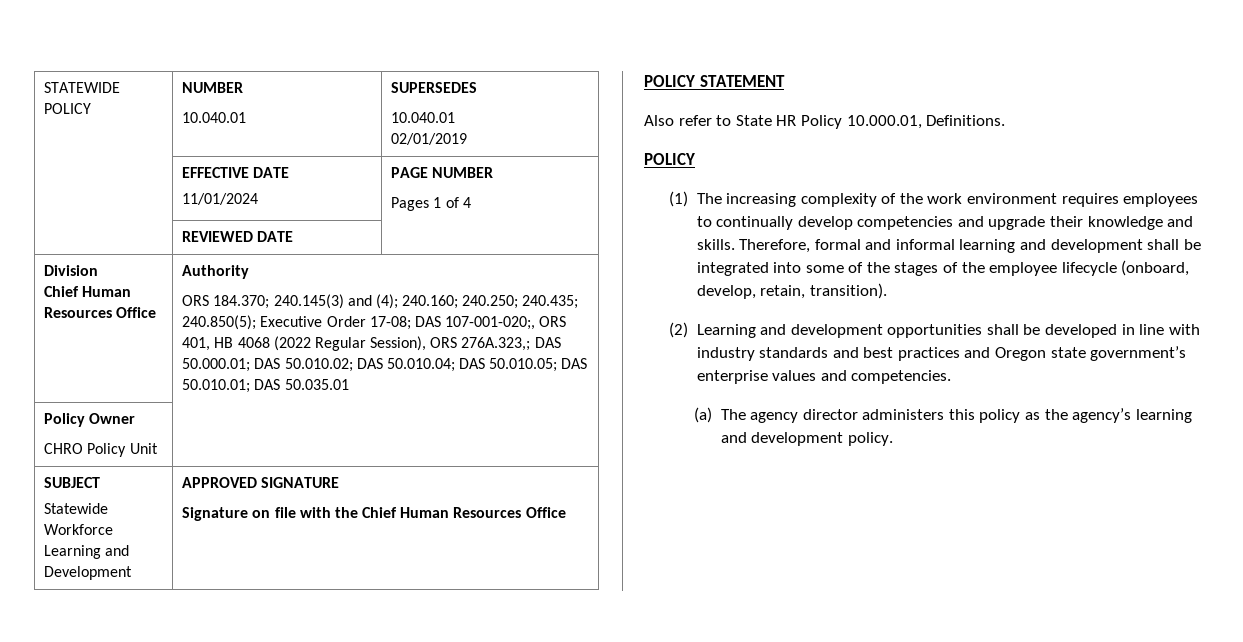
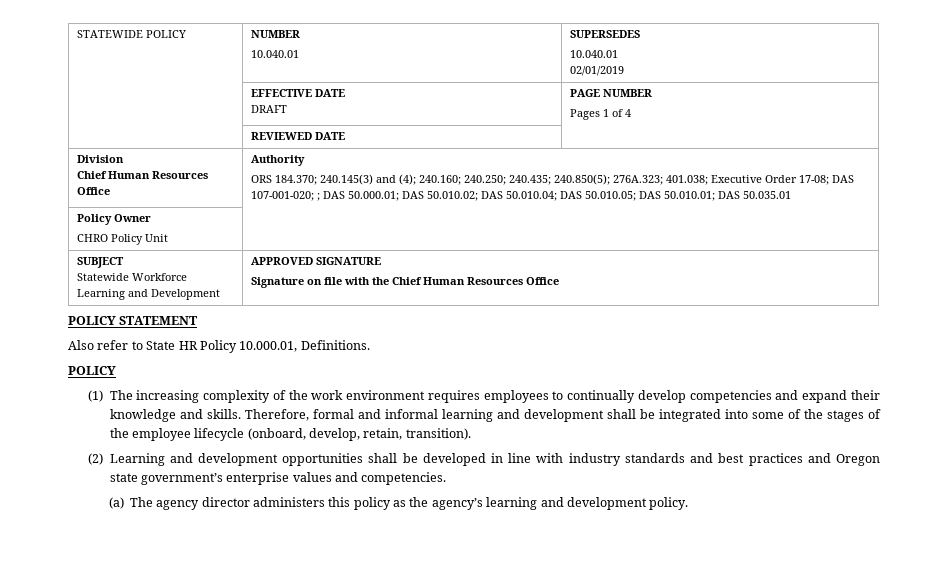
[182,193,259,205] 11/01/2024 -> [250,105,287,113] DRAFT
(257, 322) none -> [612,175,708,185] 276A.323; 401.038;
[445,316,567,330] [182,336,531,351] 107-001-020;, ORS 401, HB 4068 (2022 Regular Session), ORS 276A.323,; -> [250,191,320,201] 107-001-020; ;
[988,216,1046,230] upgrade -> [802,390,848,403] expand

